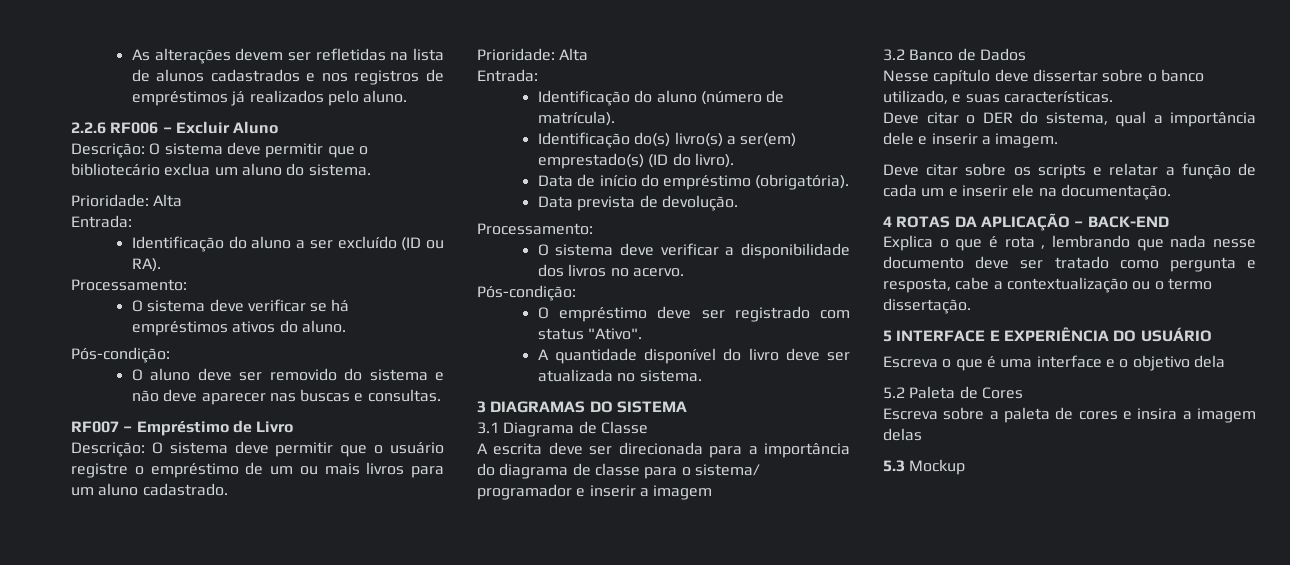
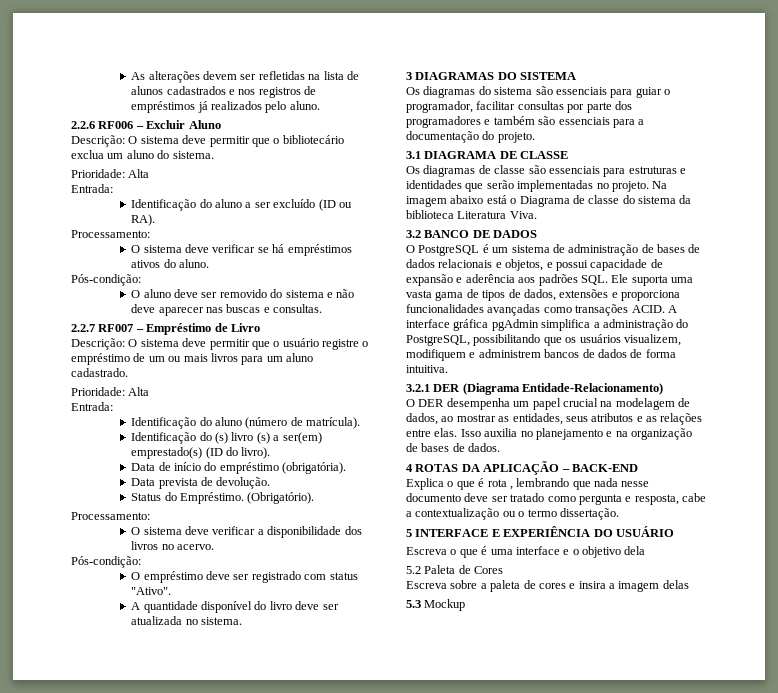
(441, 395) none -> [71,324,95,332] 2.2.7
[634,132,723,147] do(s) livro(s) -> [199,432,270,444] do (s) livro (s)
(738, 203) none -> [131,492,315,504] // Status do Empréstimo. (Obrigatório).
[477,421,648,437] [477,442,850,458] [477,463,760,479] [477,484,713,500] [883,48,1026,61] [883,69,1204,85] [883,90,1113,104] [883,111,1256,127] [883,132,1059,148] [883,163,1256,179] [883,184,1171,200] 3.1 Diagrama de Classe // A escrita deve ser direcionada para a importância do diagrama de classe para o sistema/ programador e inserir a imagem // 3.2 Banco de Dados // Nesse capítulo deve dissertar sobre o banco utilizado, e suas características. // Deve citar o DER do sistema, qual a importância dele e inserir a imagem. // Deve citar sobre os scripts e relatar a função de cada um e inserir ele na documentação. -> [406,86,670,98] [406,101,632,113] [406,116,645,128] [406,131,535,143] [406,151,569,159] [406,165,686,177] [406,180,668,192] [406,195,692,207] [406,210,537,219] [406,230,538,238] [406,244,701,256] [406,259,663,271] [406,274,693,286] [406,289,680,301] [406,304,677,316] [406,319,689,331] [406,334,681,346] [406,349,676,361] [406,365,448,373] [406,383,664,395] [406,398,690,410] [406,413,703,425] [406,428,692,440] [406,443,501,452] Os diagramas do sistema são essenciais para guiar o programador, facilitar consultas por parte dos programadores e também são essenciais para a documentação do projeto. // 3.1 DIAGRAMA DE CLASSE // Os diagramas de classe são essenciais para estruturas e identidades que serão implementadas no projeto. Na imagem abaixo está o Diagrama de classe do sistema da biblioteca Literatura Viva. // 3.2 BANCO DE DADOS // O PostgreSQL é um sistema de administração de bases de dados relacionais e objetos, e possui capacidade de expansão e aderência aos padrões SQL. Ele suporta uma vasta gama de tipos de dados, extensões e proporciona funcionalidades avançadas como transações ACID. A interface gráfica pgAdmin simplifica a administração do PostgreSQL, possibilitando que os usuários visualizem, modifiquem e administrem bancos de dados de forma intuitiva. // 3.2.1 DER (Diagrama Entidade-Relacionamento) // O DER desempenha um papel crucial na modelagem de dados, ao mostrar as entidades, seus atributos e as relações entre elas. Isso auxilia no planejamento e na organização de bases de dados.

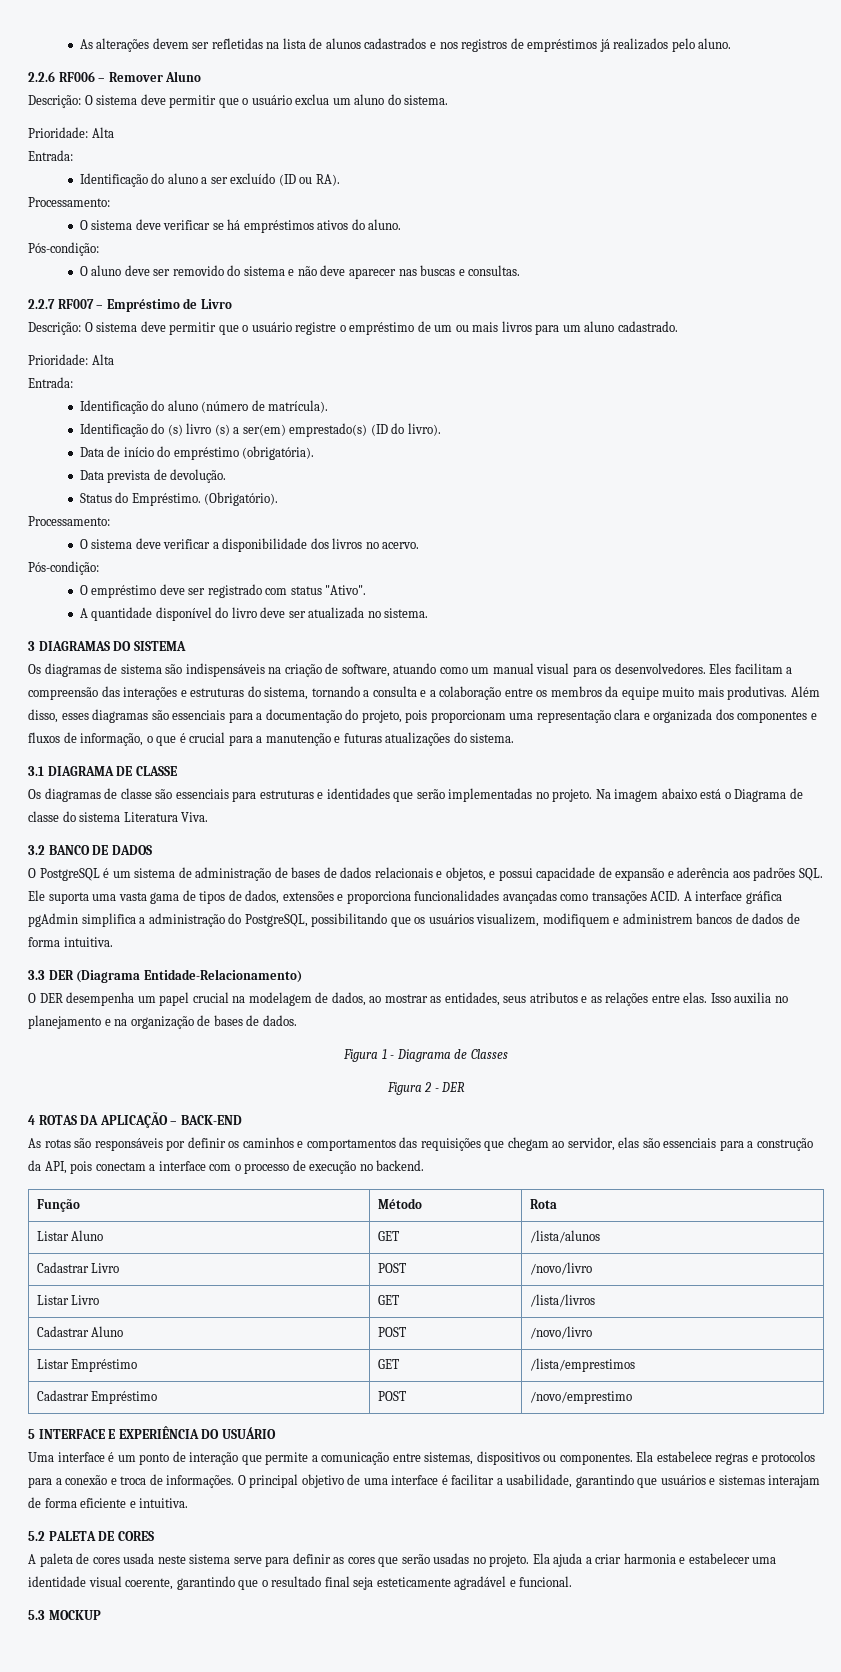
[146,120,186,129] Excluir -> [108,72,163,82] Remover
[282,135,344,144] bibliotecário -> [251,95,292,105] usuário
[478,86,491,95] do -> [104,663,118,674] de
[555,87,670,98] [406,101,632,113] [406,116,535,128] essenciais para guiar o programador, facilitar consultas por parte dos programadores e também -> [185,663,793,677] [28,686,820,700] [28,709,149,723] indispensáveis na criação de software, atuando como um manual visual para os desenvolvedores. Eles facilitam a compreensão das interações e estruturas do sistema, tornando a consulta e a colaboração entre os membros da equipe muito mais produtivas. Além disso, esses diagramas
[497,132,535,143] projeto. -> [361,709,817,723] [28,732,515,746] projeto, pois proporcionam uma representação clara e organizada dos componentes e fluxos de informação, o que é crucial para a manutenção e futuras atualizações do sistema.
[679,195,692,204] [406,210,454,219] da biblioteca -> (121, 817) none
[406,384,430,392] 3.2.1 -> [28,970,45,980] 3.3
(501, 447) none -> [343,1049,508,1062] [386,1082,466,1095] // Figura 1 - Diagrama de Classes // Figura 2 - DER
[406,478,650,490] [406,493,706,505] [406,508,619,520] Explica o que é rota , lembrando que nada nesse documento deve ser tratado como pergunta e resposta, cabe a contextualização ou o termo dissertação. -> [28,1137,813,1151] [28,1160,425,1174] [36,1199,80,1212] [377,1198,422,1209] [529,1199,557,1209] [36,1230,104,1241] [377,1231,399,1241] [529,1230,600,1243] [36,1262,120,1273] [377,1263,406,1273] [529,1262,592,1275] [36,1295,100,1305] [377,1295,399,1305] [529,1294,595,1307] [36,1326,124,1337] [377,1327,406,1337] [529,1326,592,1339] [36,1359,138,1372] [377,1359,399,1369] [529,1358,635,1372] [36,1390,158,1404] [377,1391,406,1401] [529,1391,632,1404] As rotas são responsáveis por definir os caminhos e comportamentos das requisições que chegam ao servidor, elas são essenciais para a construção da API, pois conectam a interface com o processo de execução no backend. // Função | Método | Rota // Listar Aluno | GET | /lista/alunos // Cadastrar Livro | POST | /novo/livro // Listar Livro | GET | /lista/livros // Cadastrar Aluno | POST | /novo/livro // Listar Empréstimo | GET | /lista/emprestimos // Cadastrar Empréstimo | POST | /novo/emprestimo
[406,546,646,558] [406,565,504,574] [406,580,689,592] Escreva o que é uma interface e o objetivo dela // 5.2 Paleta de Cores // Escreva sobre a paleta de cores e insira a imagem delas -> [28,1451,816,1465] [28,1474,821,1488] [28,1497,189,1508] [28,1531,154,1541] [28,1553,777,1567] [28,1576,573,1590] Uma interface é um ponto de interação que permite a comunicação entre sistemas, dispositivos ou componentes. Ela estabelece regras e protocolos para a conexão e troca de informações. O principal objetivo de uma interface é facilitar a usabilidade, garantindo que usuários e sistemas interajam de forma eficiente e intuitiva. // 5.2 PALETA DE CORES // A paleta de cores usada neste sistema serve para definir as cores que serão usadas no projeto. Ela ajuda a criar harmonia e estabelecer uma identidade visual coerente, garantindo que o resultado final seja esteticamente agradável e funcional.
[424,599,466,611] Mockup -> [48,1610,101,1620] MOCKUP

